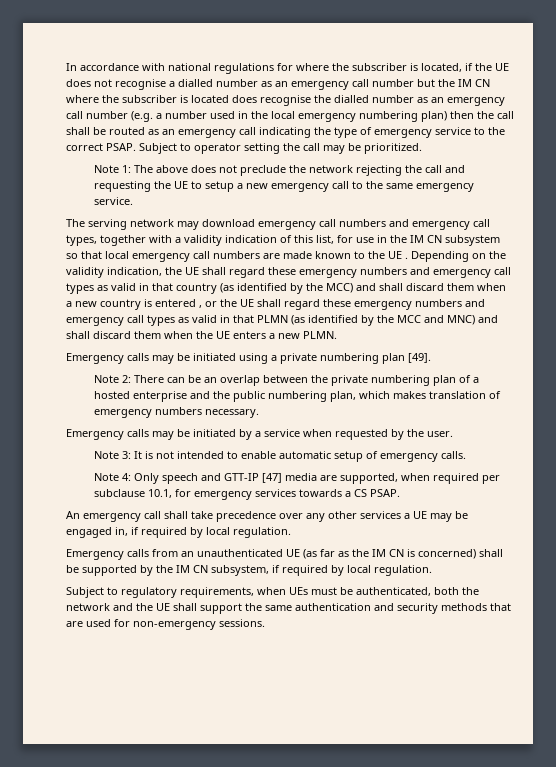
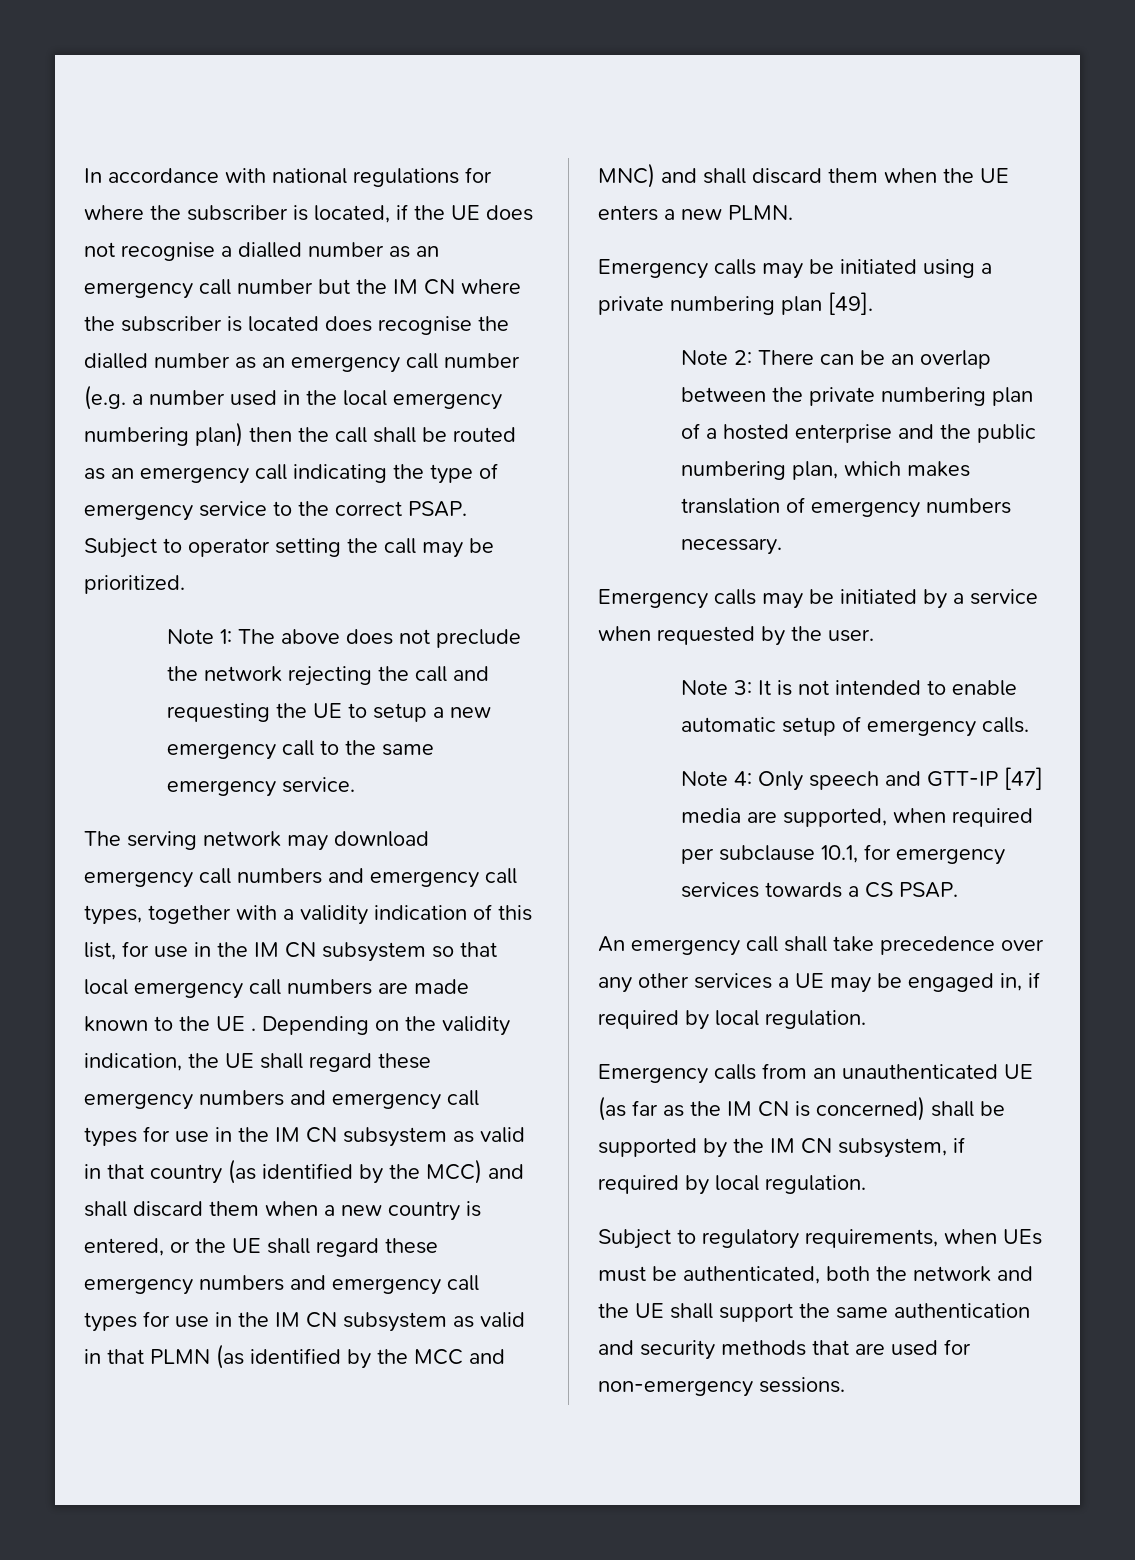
(94, 288) none -> [143,1126,447,1147] for use in the IM CN subsystem
[155,299,202,308] entered , -> [84,1238,164,1256] entered,
(175, 320) none -> [143,1311,447,1332] for use in the IM CN subsystem

